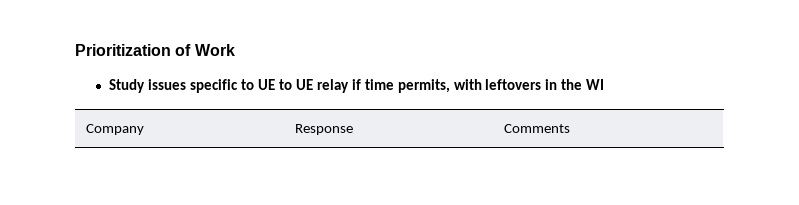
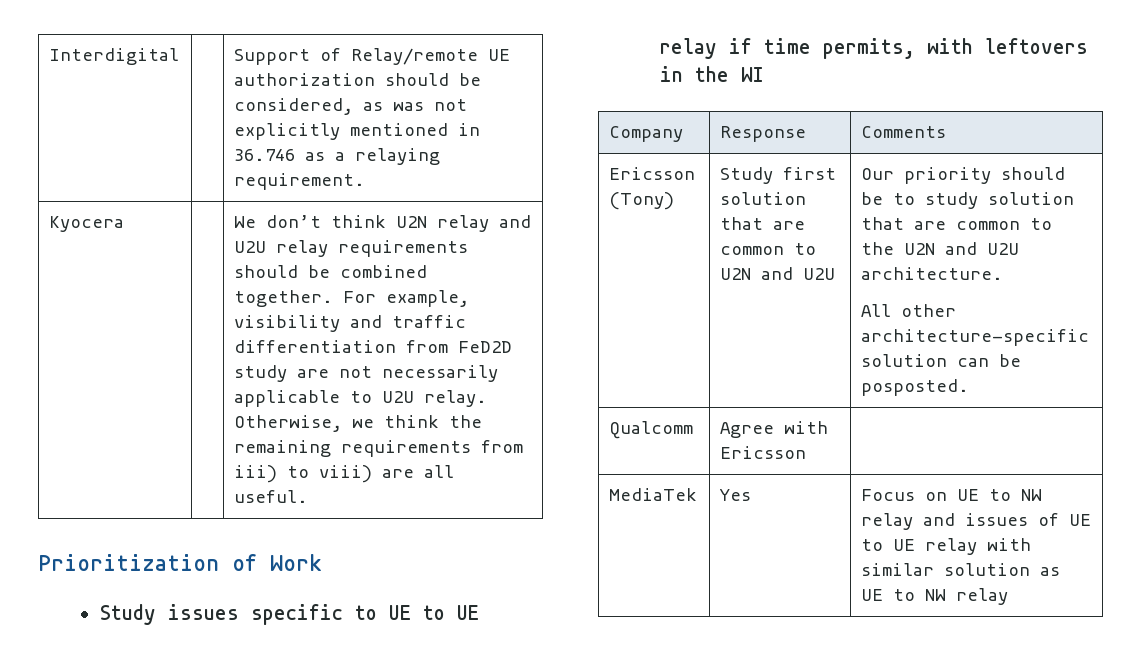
(75, 50) none -> [49,48,180,65] [234,48,511,65] [234,73,482,86] [234,98,468,115] [234,123,481,140] [234,148,441,165] [234,173,366,190] [49,216,125,232] [234,215,532,232] [234,240,469,257] [234,265,428,278] [234,290,470,307] [234,315,467,332] [234,340,513,353] [234,365,499,382] [234,390,488,407] [234,415,483,432] [234,440,524,457] [234,465,455,483] [234,490,309,503] Interdigital | | Support of Relay/remote UE authorization should be considered, as was not explicitly mentioned in 36.746 as a relaying requirement. // Kyocera | | We don’t think U2N relay and U2U relay requirements should be combined together. For example, visibility and traffic differentiation from FeD2D study are not necessarily applicable to U2U relay. Otherwise, we think the remaining requirements from iii) to viii) are all useful. //
(570, 128) none -> [609,167,696,180] [609,192,675,210] [720,167,837,184] [720,192,807,205] [720,217,806,230] [720,243,817,255] [720,267,836,280] [861,167,1066,184] [861,192,1075,209] [861,217,1053,230] [861,242,1020,255] [861,267,1004,280] [861,304,957,317] [861,329,1090,346] [861,354,1022,367] [861,379,970,396] [609,421,694,439] [720,421,829,438] [720,446,807,459] [609,488,698,501] [719,489,752,501] [861,489,1043,501] [861,513,1092,530] [861,538,1032,555] [861,563,1061,576] [861,588,1009,605] // Ericsson (Tony) | Study first solution that are common to U2N and U2U | Our priority should be to study solution that are common to the U2N and U2U architecture. // All other architecture-specific solution can be posposted. // Qualcomm | Agree with Ericsson | // MediaTek | Yes | Focus on UE to NW relay and issues of UE to UE relay with similar solution as UE to NW relay

